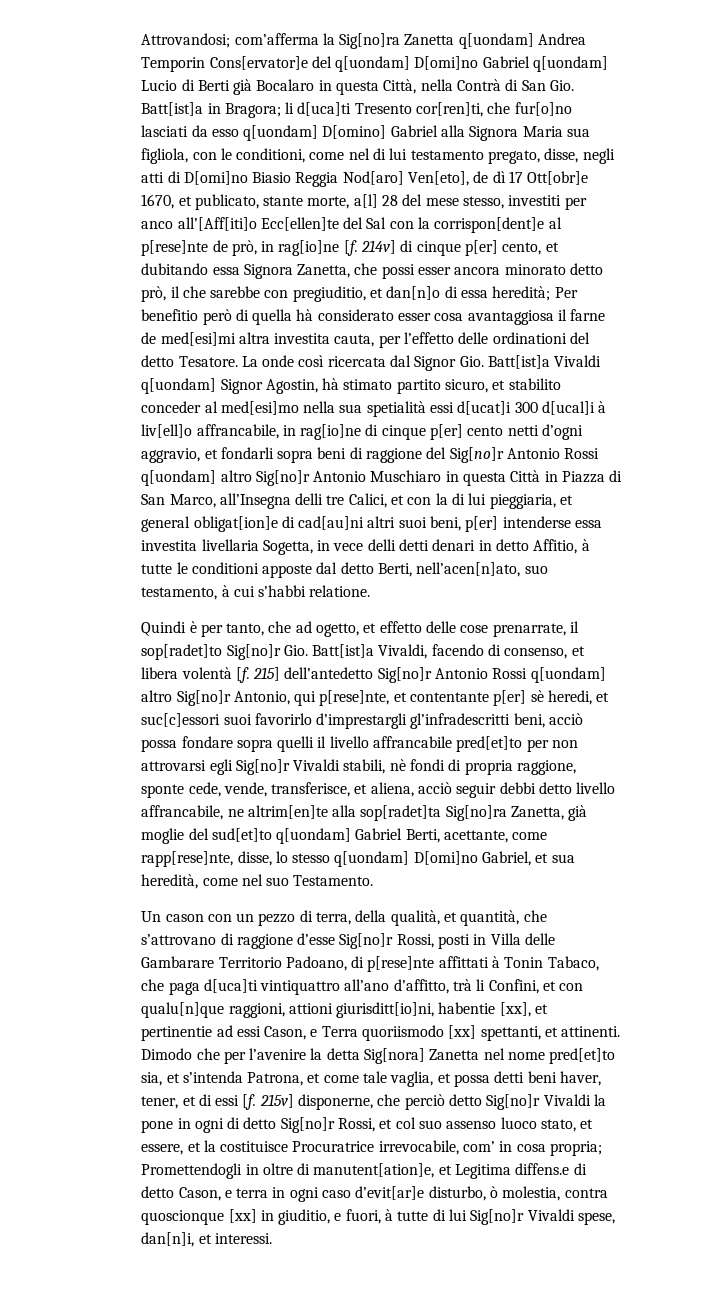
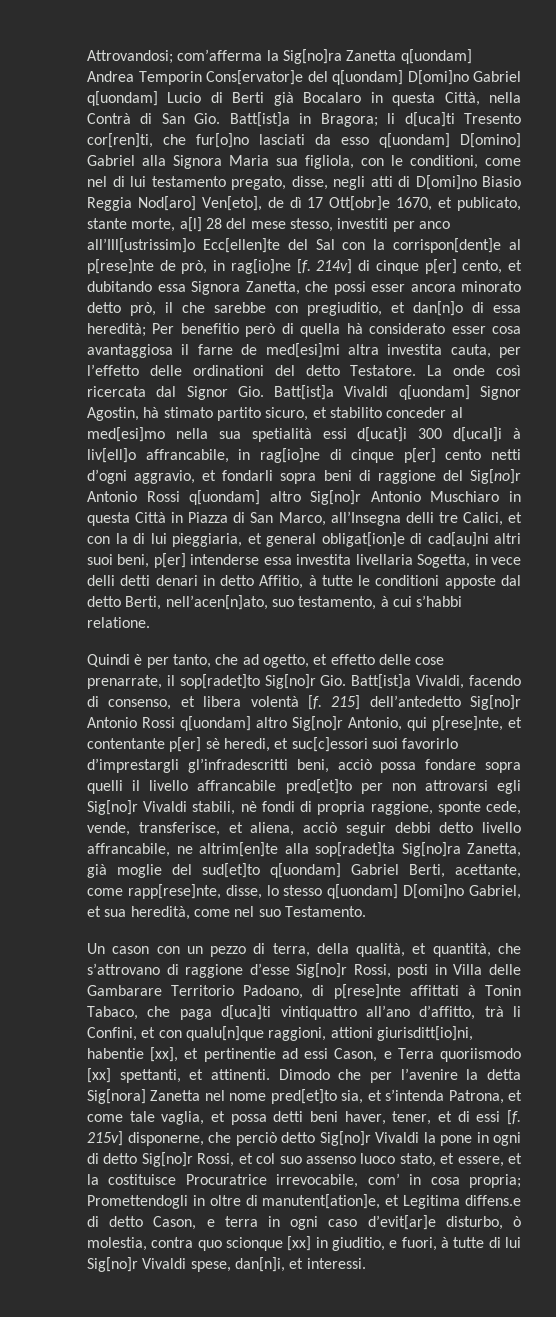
[177,217,257,231] all’[Aff[iti]o -> [87,238,196,253] all’Ill[ustrissim]o
[178,356,238,367] Tesatore. -> [350,365,417,376] Testatore.
[141,1210,225,1225] quoscionque -> [197,1237,284,1251] quo scionque

